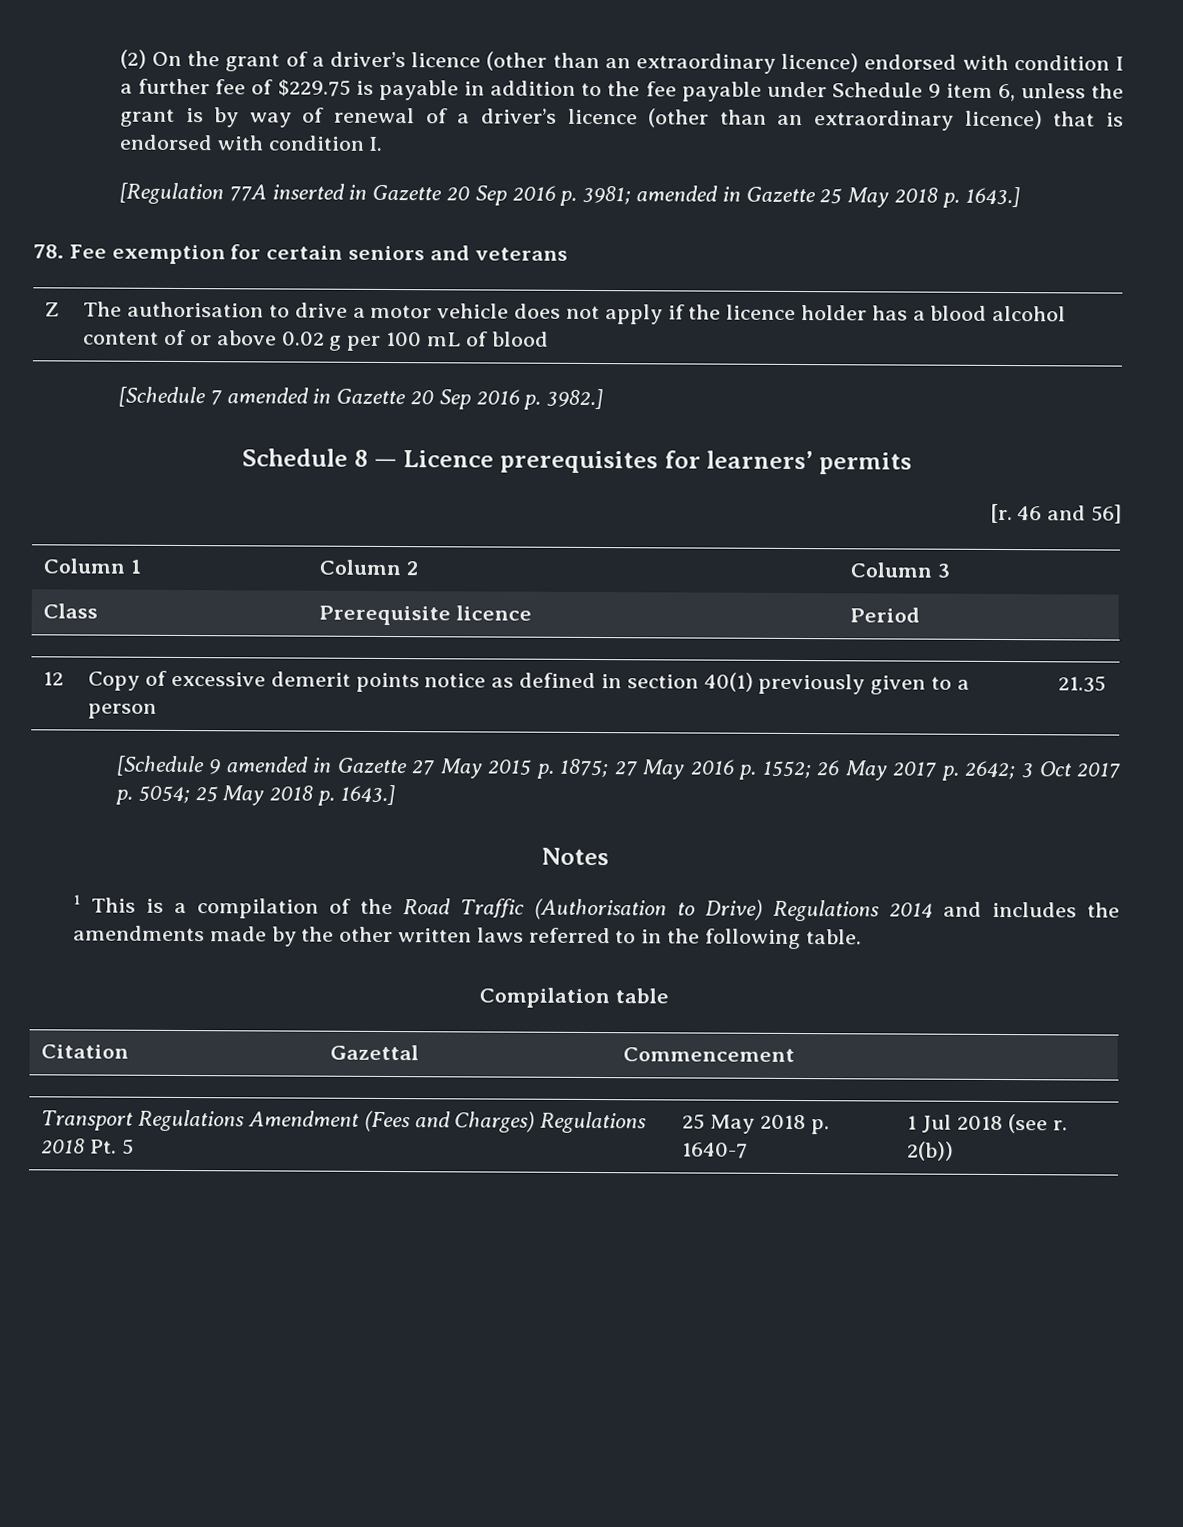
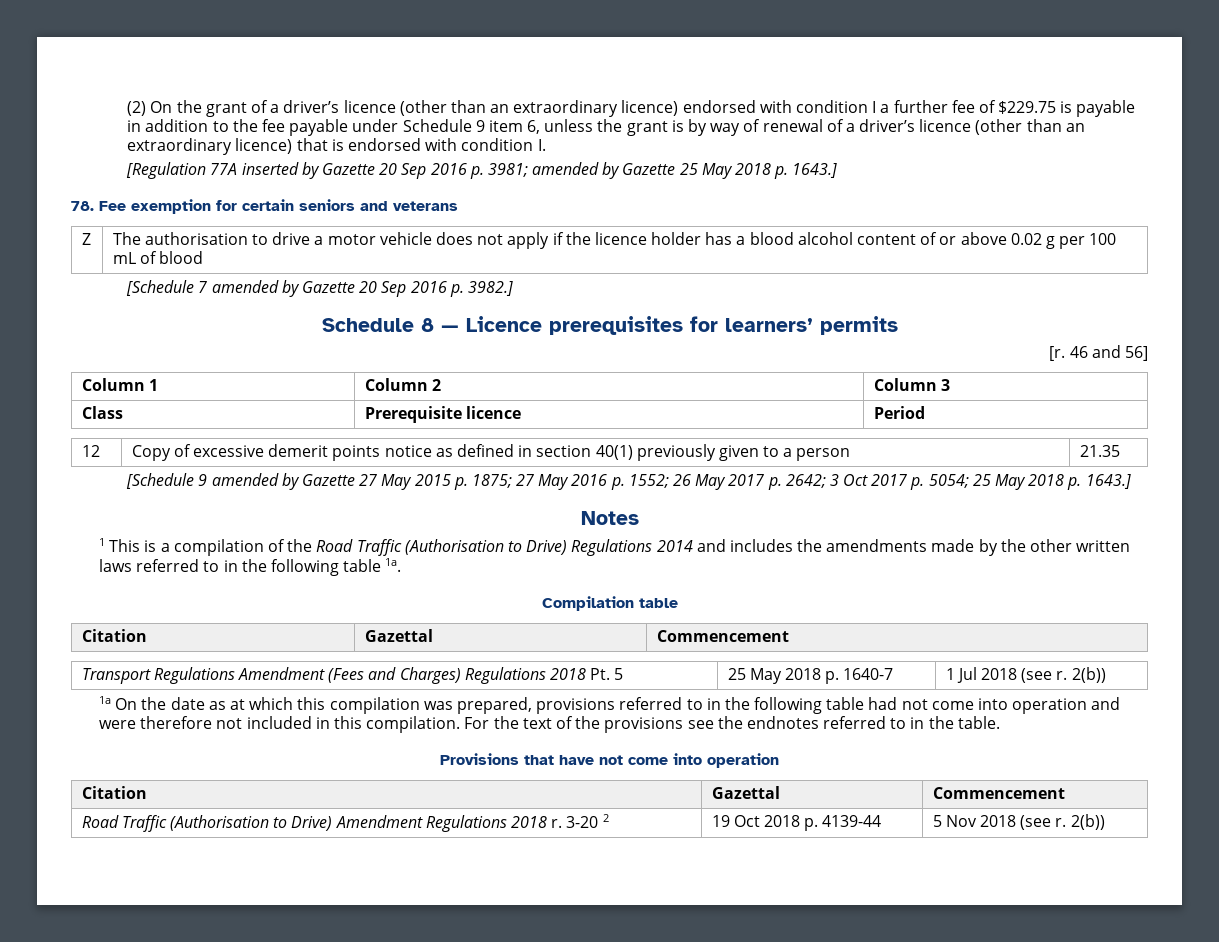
[348,184,368,200] in -> [301,162,320,179] by
[721,186,741,202] in -> [602,162,621,179] by
[312,388,332,404] in -> [281,280,300,297] by
[312,757,333,773] in -> [281,473,300,490] by
[805,929,862,945] table. -> [343,558,402,572] table 1a.
(955, 1151) none -> [99,696,1121,714] [99,716,1000,733] [440,753,779,768] [81,786,147,799] [711,786,780,799] [932,787,1065,799] [81,814,609,832] [711,815,882,831] [932,814,1105,830] // 1a On the date as at which this compilation was prepared, provisions referred to in the following table had not come into operation and were therefore not included in this compilation. For the text of the provisions see the endnotes referred to in the table. // Provisions that have not come into operation // Citation | Gazettal | Commencement // Road Traffic (Authorisation to Drive) Amendment Regulations 2018 r. 3-20 2 | 19 Oct 2018 p. 4139-44 | 5 Nov 2018 (see r. 2(b))

